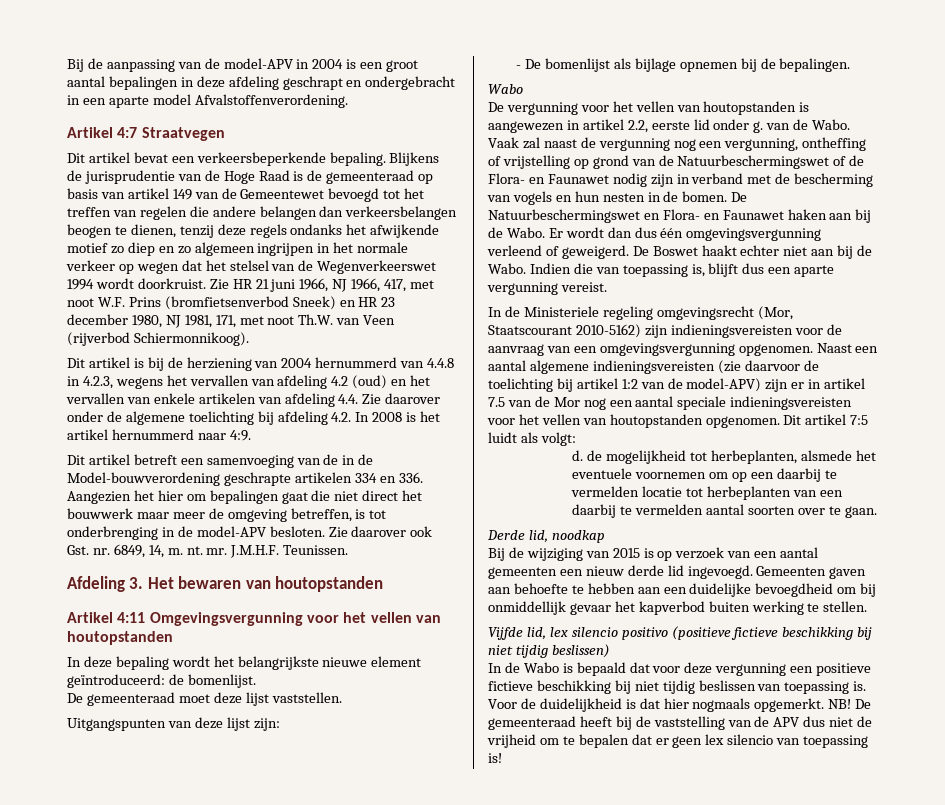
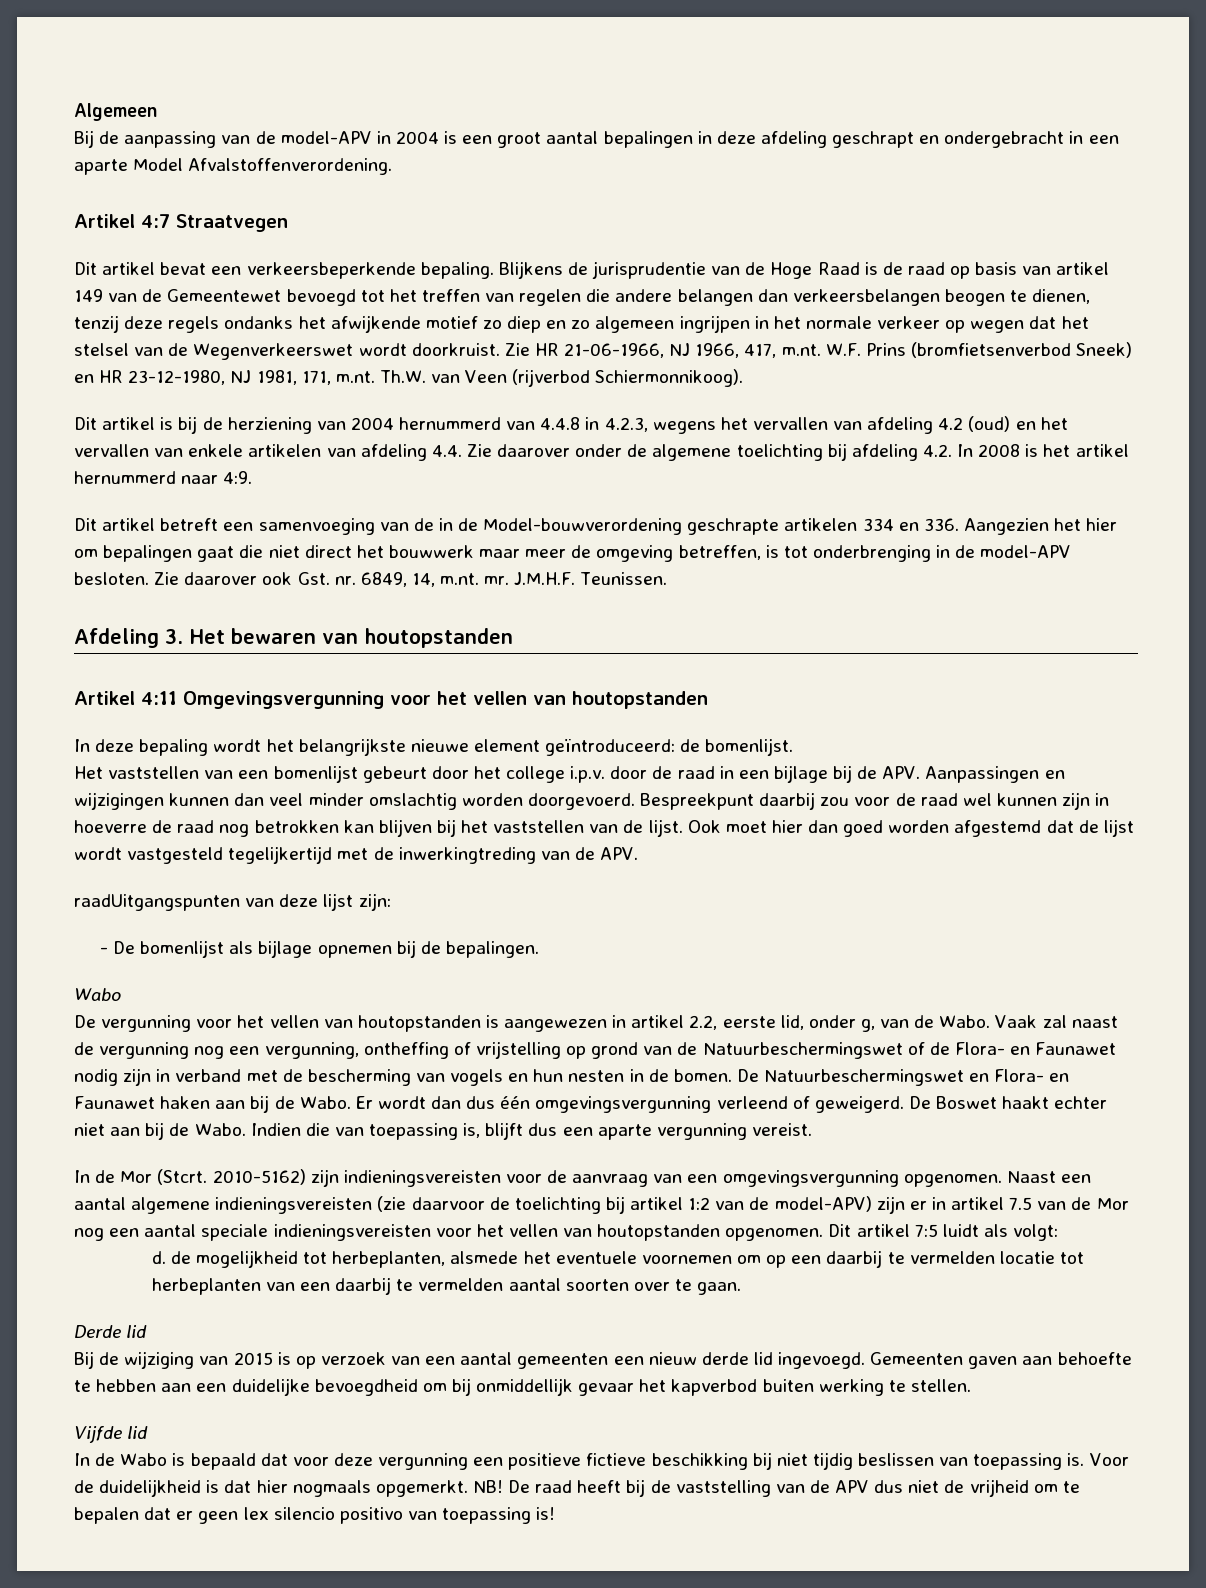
(67, 65) none -> [74,103,157,121] Algemeen //
[152,94,191,105] model -> [133,158,184,171] Model
[326,170,415,184] gemeenteraad -> [907,262,945,275] raad
[67,279,94,290] 1994 -> (354, 351) none
[255,278,329,292] 21 juni 1966, -> [564,343,665,358] 21-06-1966,
[410,280,435,289] [67,298,94,307] met noot -> [781,344,821,356] m.nt.
[381,297,396,307] [67,314,162,328] 23 december 1980, -> [128,370,226,385] 23-12-1980,
[239,316,295,325] met noot -> [335,371,375,383] m.nt.
[167,546,203,555] m. nt. -> [440,573,480,585] m.nt.
[67,692,342,706] [67,718,166,731] De gemeenteraad moet deze lijst vaststellen. // Uitgangspunten -> [74,765,1065,783] [74,792,1110,810] [74,819,1134,837] [74,846,639,864] [74,894,240,911] Het vaststellen van een bomenlijst gebeurt door het college i.p.v. door de raad in een bijlage bij de APV. Aanpassingen en wijzigingen kunnen dan veel minder omslachtig worden doorgevoerd. Bespreekpunt daarbij zou voor de raad wel kunnen zijn in hoeverre de raad nog betrokken kan blijven bij het vaststellen van de lijst. Ook moet hier dan goed worden afgestemd dat de lijst wordt vastgesteld tegelijkertijd met de inwerkingtreding van de APV. // raadUitgangspunten
[693,119,764,133] lid onder g. -> [780,1015,875,1032] lid, onder g,
[523,306,793,320] [488,325,572,335] Ministeriele regeling omgevingsrecht (Mor, Staatscourant -> [120,1169,208,1185] Mor (Stcrt.
[528,530,605,543] lid, noodkap -> [126,1325,148,1338] lid
[526,626,873,640] [488,644,610,658] lid, lex silencio positivo (positieve fictieve beschikking bij niet tijdig beslissen) -> [127,1426,149,1439] lid
[488,716,576,730] gemeenteraad -> [535,1480,573,1493] raad
(774, 739) none -> [339,1507,403,1524] positivo

